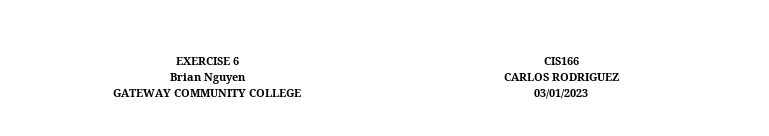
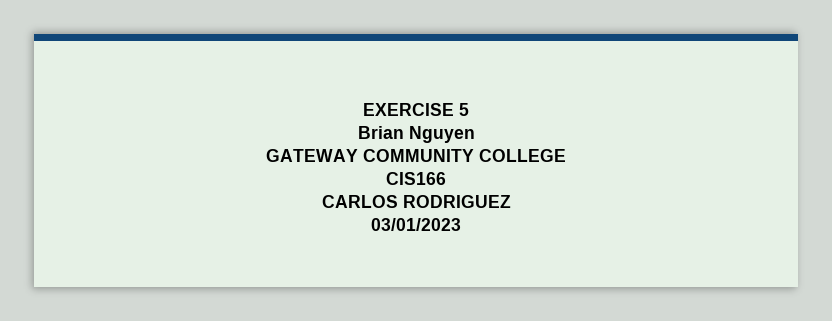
[232,57,239,65] 6 -> [459,103,469,116] 5

